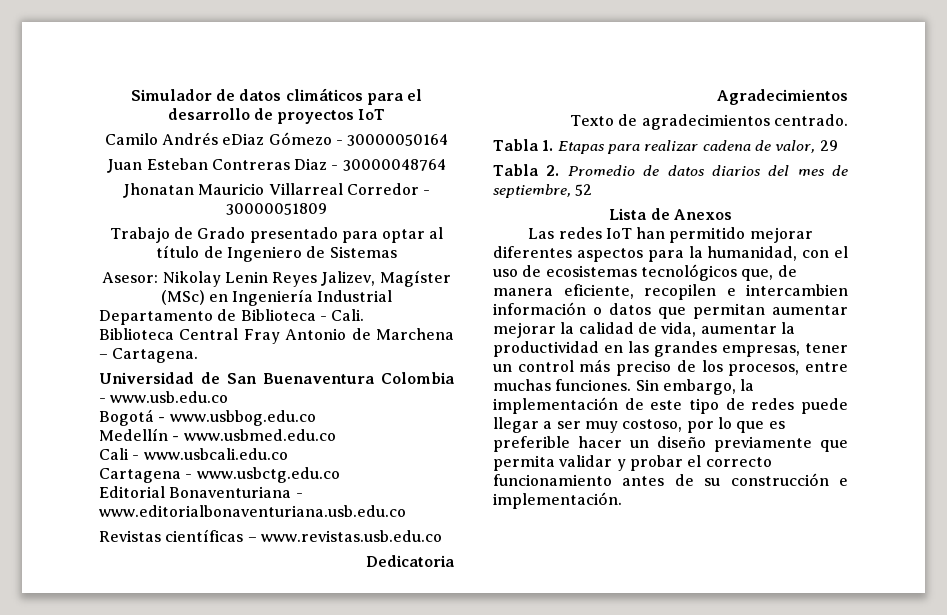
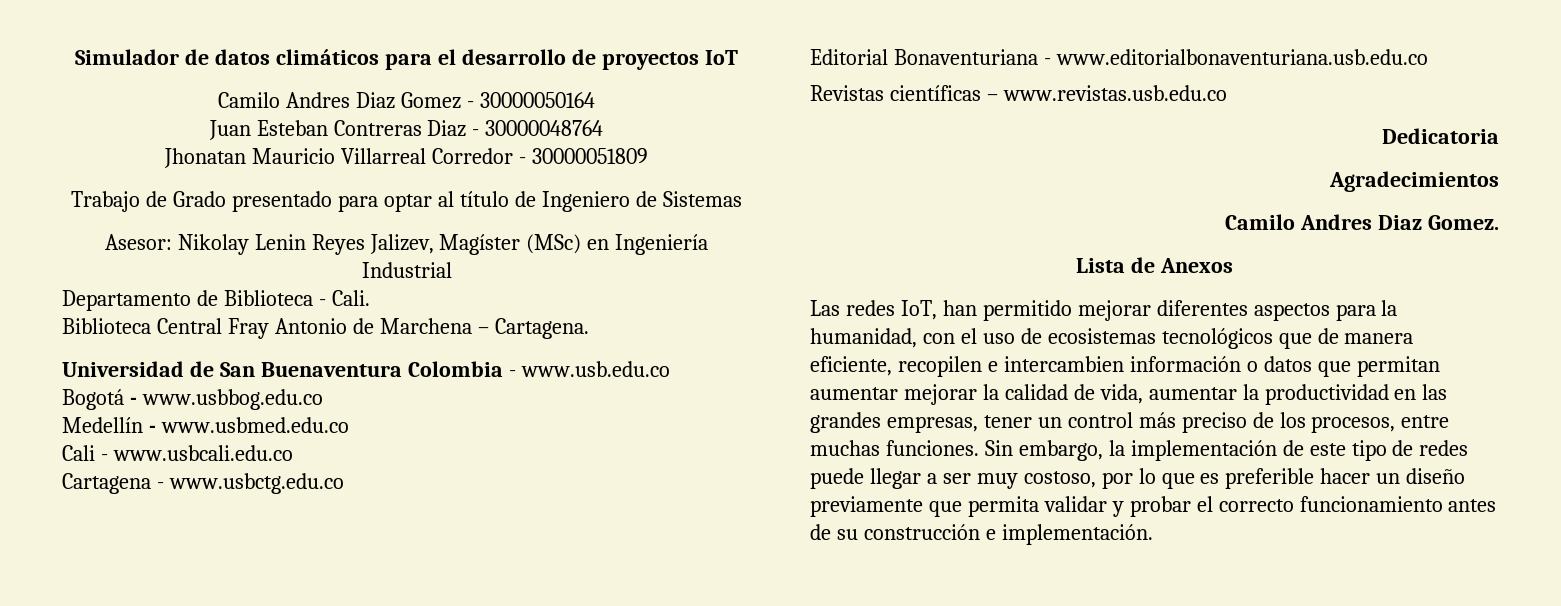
[162,132,332,145] Andrés eDiaz Gómezo -> [286,92,461,109] Andres Diaz Gomez
[570,114,848,130] [493,139,838,154] [493,164,848,176] [493,184,593,198] Texto de agradecimientos centrado. // Tabla 1. Etapas para realizar cadena de valor, 29 // Tabla 2. Promedio de datos diarios del mes de septiembre, 52 -> [1225,214,1499,230] Camilo Andres Diaz Gomez.
[605,228,632,239] IoT -> [900,300,937,320] IoT,
[741,269,774,281] que, -> [1278,333,1312,349] que

